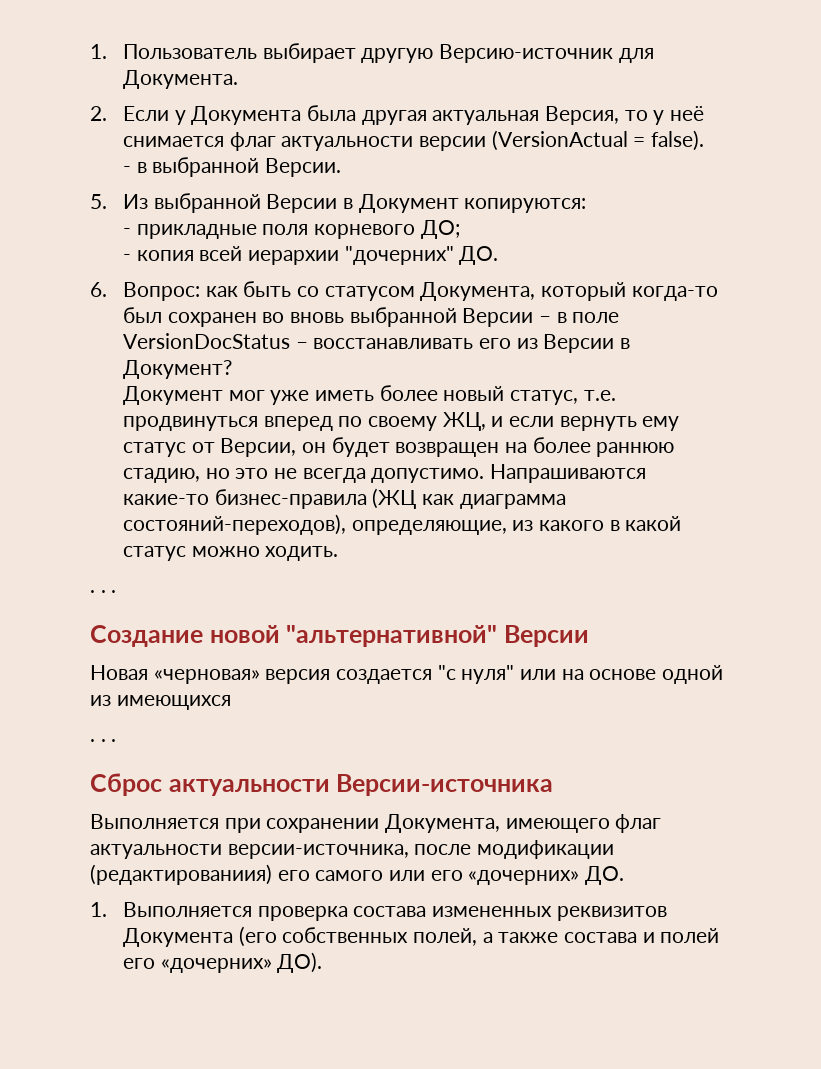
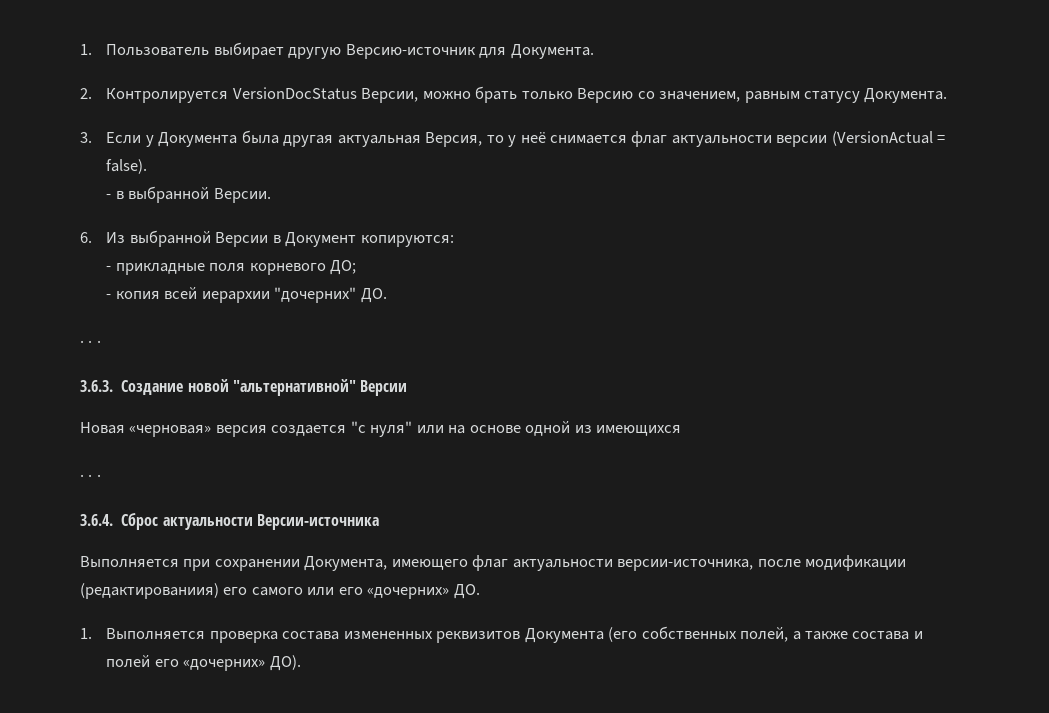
(107, 113) none -> [106,86,948,103] [80,132,92,143] Контролируется VersionDocStatus Версии, можно брать только Версию со значением, равным статусу Документа. // 3.
[90,194,107,209] 5. -> [80,232,92,243] 6.
[90,281,718,301] [123,307,620,327] [123,333,631,353] [123,360,233,379] [123,385,616,405] [123,412,680,431] [123,437,675,457] [123,464,647,483] [123,488,566,509] [123,514,682,535] [123,546,339,561] [90,590,117,593] // 6. Вопрос: как быть со статусом Документа, который когда-то был сохранен во вновь выбранной Версии – в поле VersionDocStatus – восстанавливать его из Версии в Документ? // Документ мог уже иметь более новый статус, т.е. продвинуться вперед по своему ЖЦ, и если вернуть ему статус от Версии, он будет возвращен на более раннюю стадию, но это не всегда допустимо. Напрашиваются какие-то бизнес-правила (ЖЦ как диаграмма состояний-переходов), определяющие, из какого в какой статус можно ходить. // . . . // -> [80,340,101,343] [80,380,113,392] // . . . // 3.6.3.
(117, 740) none -> [80,514,113,526] 3.6.4.

